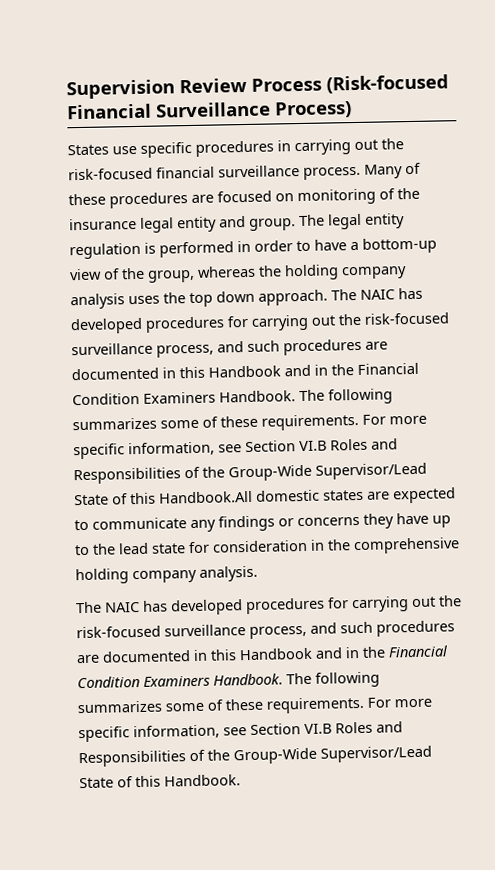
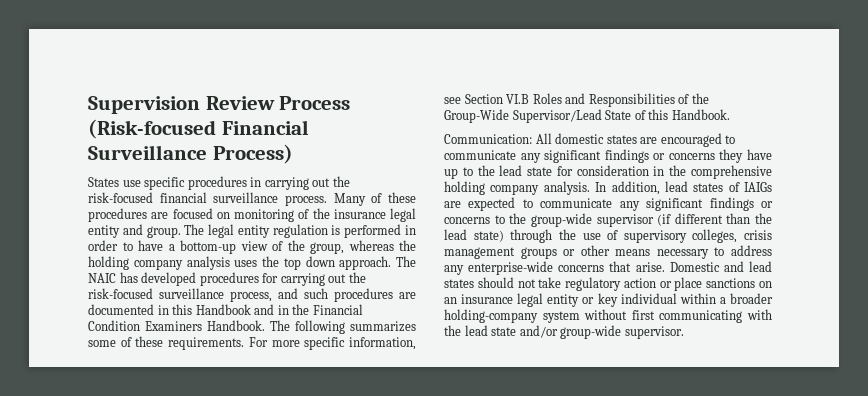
[159,490,253,504] Handbook.All -> [671,109,730,120] [444,133,552,144] Handbook. // Communication: All
[392,487,456,504] [74,517,216,533] expected to communicate any -> [660,133,736,147] [444,150,602,163] encouraged to communicate any significant
[76,595,462,616] [76,620,455,639] [76,645,449,664] [77,671,380,689] [77,696,432,714] [78,721,403,743] [78,745,432,768] [79,774,241,789] // The NAIC has developed procedures for carrying out the risk-focused surveillance process, and such procedures are documented in this Handbook and in the Financial Condition Examiners Handbook. The following summarizes some of these requirements. For more specific information, see Section VI.B Roles and Responsibilities of the Group-Wide Supervisor/Lead State of this Handbook. -> [595,181,772,195] [444,197,773,211] [444,213,772,227] [444,229,772,243] [444,245,772,259] [444,261,772,275] [444,277,772,291] [444,293,773,307] [444,309,772,323] [444,325,684,339] In addition, lead states of IAIGs are expected to communicate any significant findings or concerns to the group-wide supervisor (if different than the lead state) through the use of supervisory colleges, crisis management groups or other means necessary to address any enterprise-wide concerns that arise. Domestic and lead states should not take regulatory action or place sanctions on an insurance legal entity or key individual within a broader holding-company system without first communicating with the lead state and/or group-wide supervisor.

